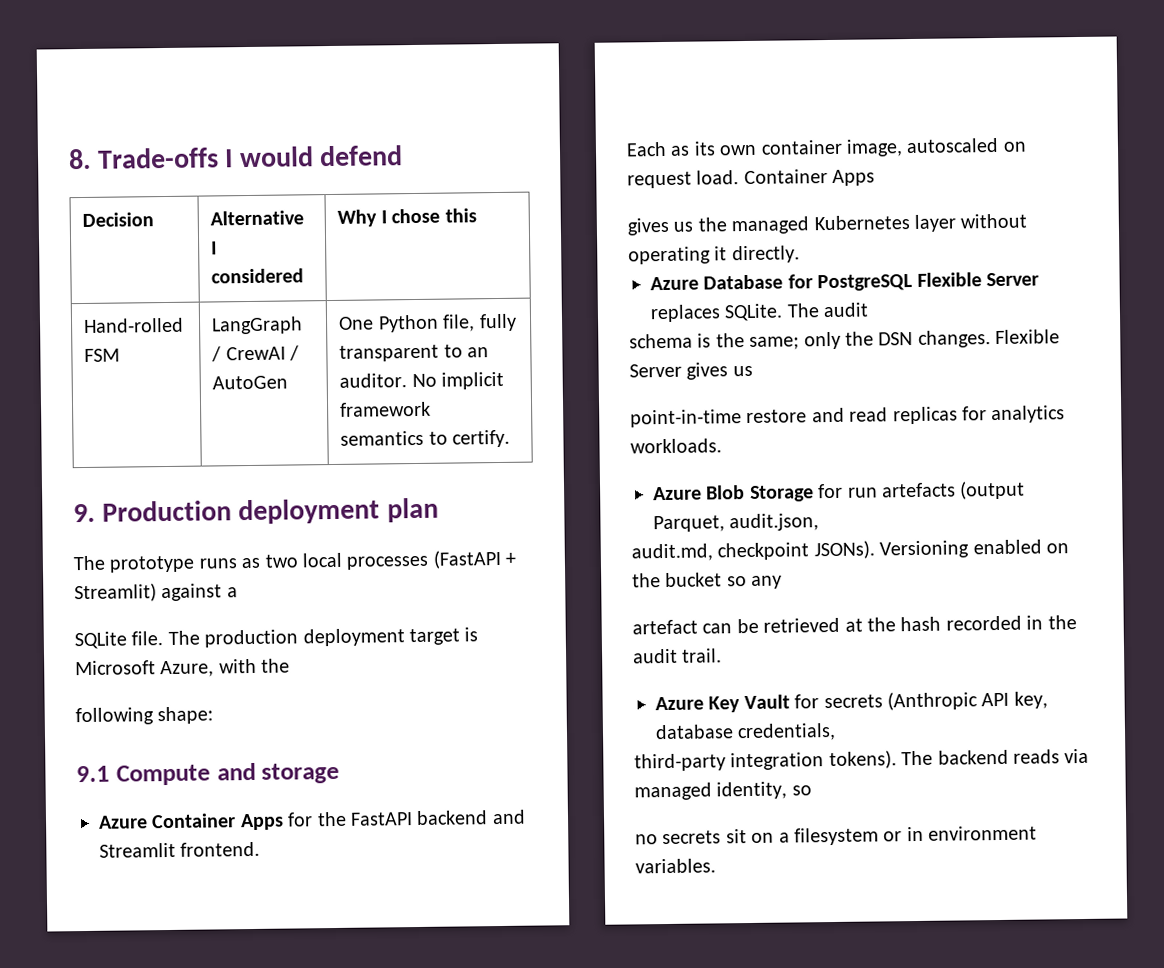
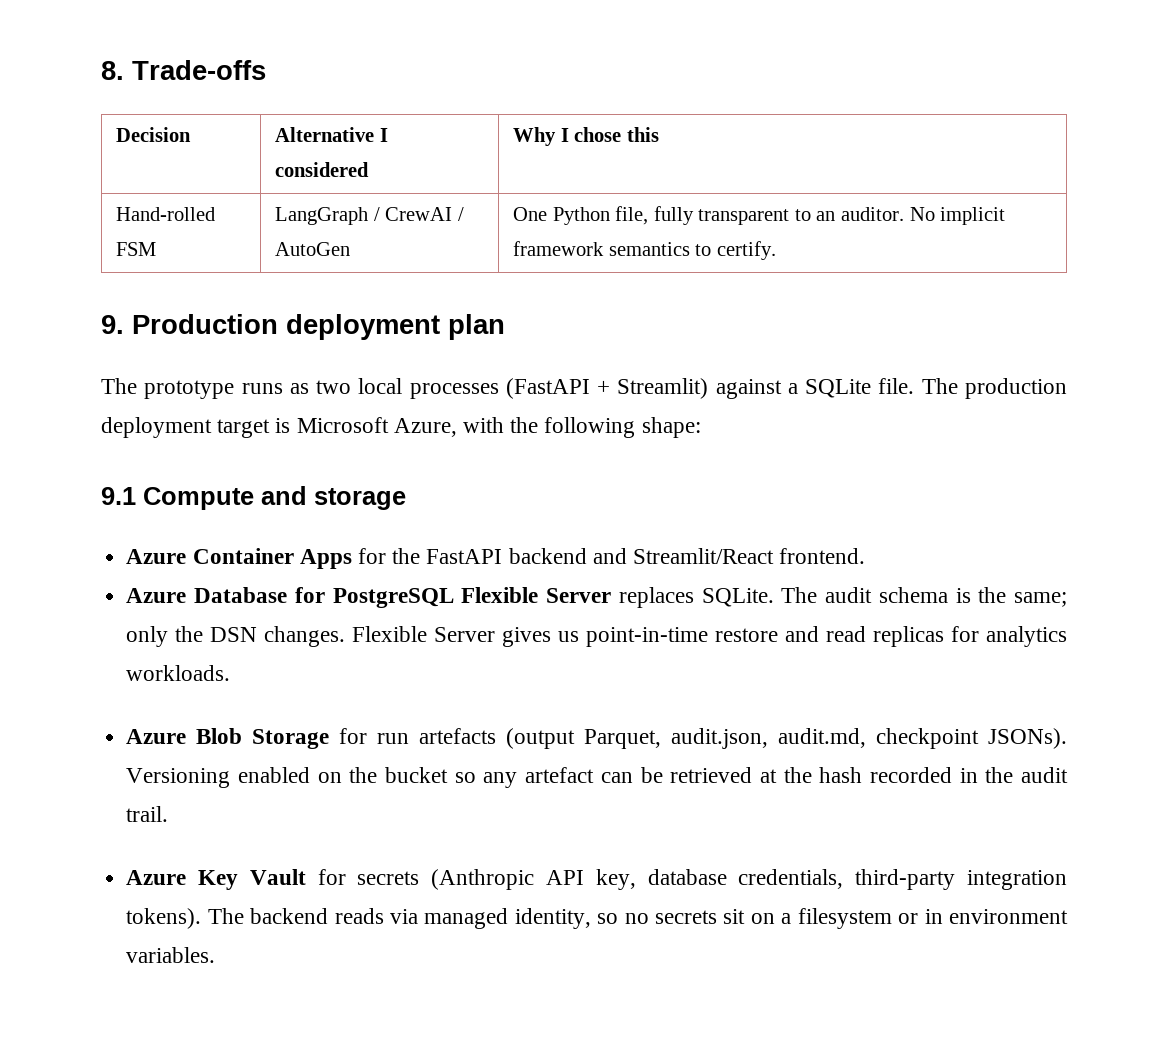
[224,145,404,168] I would defend -> (266, 70) none
(238, 592) // -> (798, 388) none
(291, 665) // -> (539, 425) none
[99,842,176,858] Streamlit -> [632,548,774,564] Streamlit/React
[626,137,1027,157] [627,169,876,189] [627,213,1028,236] [628,245,800,265] // Each as its own container image, autoscaled on request load. Container Apps // gives us the managed Kubernetes layer without operating it directly. -> (866, 556) none
(870, 310) // -> (873, 595) none
(753, 371) // -> (580, 636) none
(820, 522) // -> (769, 738) none
(783, 582) // -> (518, 780) none
(837, 732) // -> (844, 879) none
(812, 790) // -> (619, 918) none

